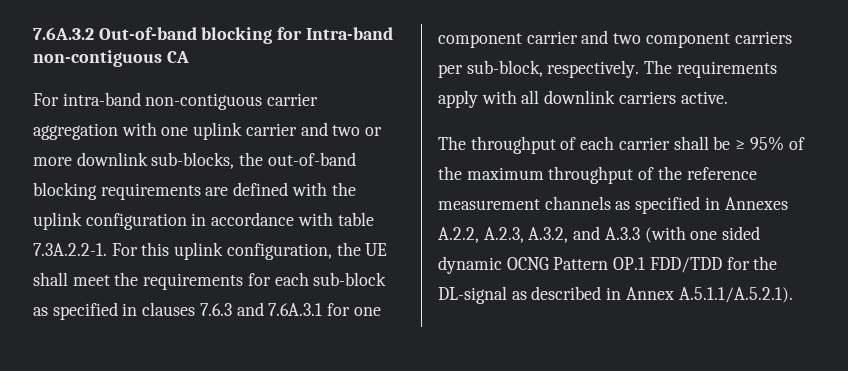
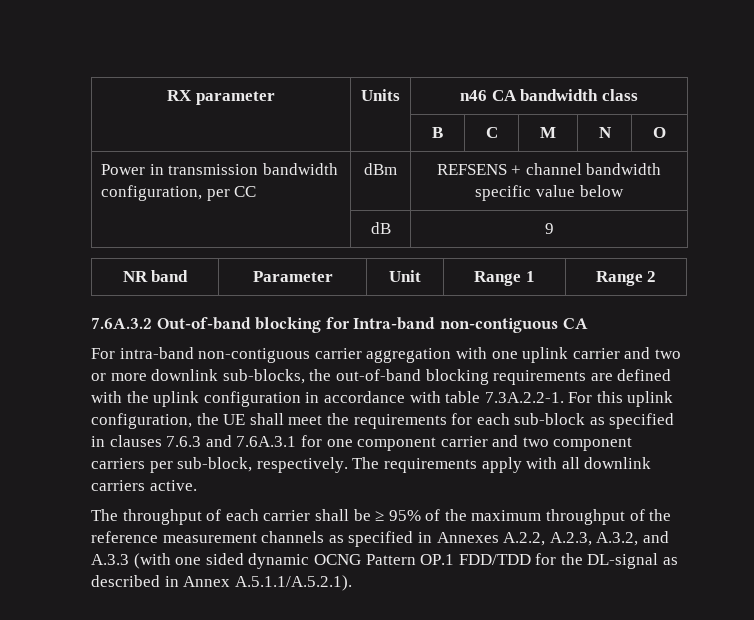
(33, 33) none -> [167,90,275,105] [361,89,400,101] [460,89,638,101] [432,127,443,138] [485,127,498,138] [540,127,556,138] [598,127,612,138] [653,127,666,138] [101,163,338,175] [101,185,257,201] [364,163,397,175] [436,163,662,175] [475,185,624,201] [370,222,391,234] [544,223,554,234] [122,270,189,282] [252,271,333,282] [389,270,421,282] [474,271,535,286] [595,271,657,286] RX parameter | Units | n46 CA bandwidth class // | | B | C | M | N | O // Power in transmission bandwidth configuration, per CC | dBm | REFSENS + channel bandwidth specific value below // | dB | 9 // NR band | Parameter | Unit | Range 1 | Range 2 //

